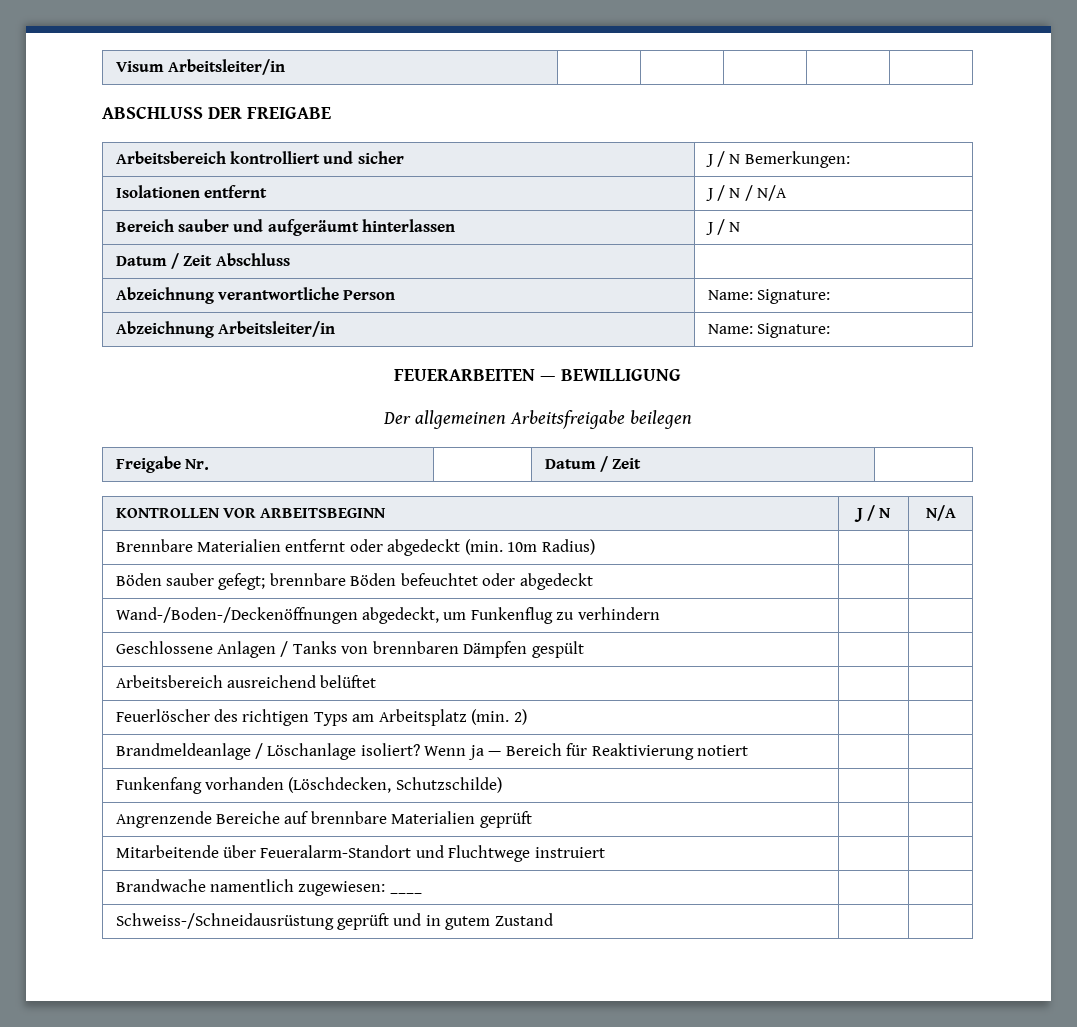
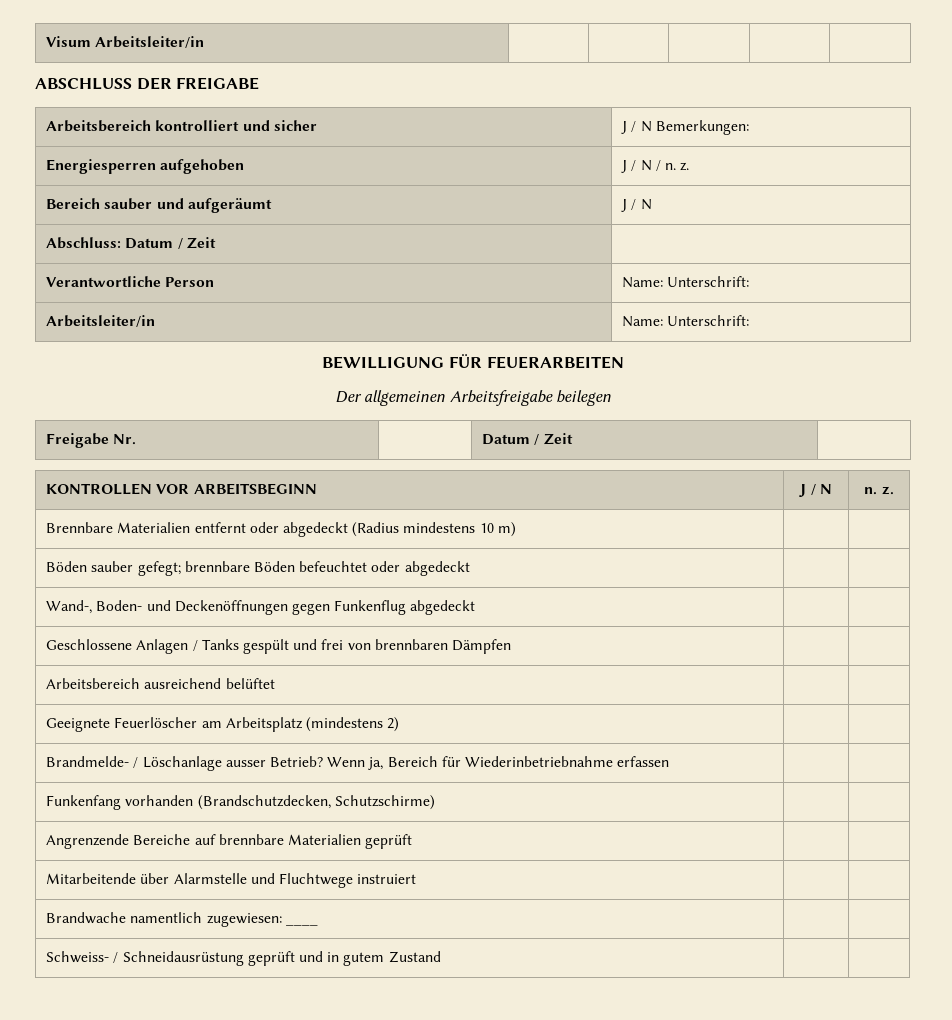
[115,185,267,198] Isolationen entfernt -> [46,159,245,174] Energiesperren aufgehoben
[757,185,788,201] N/A -> [665,162,690,171] n. z.
[362,219,456,232] hinterlassen -> (272, 205) none
[115,253,290,269] [115,287,339,304] Datum / Zeit Abschluss | // Abzeichnung verantwortliche -> [46,237,216,249] [46,276,162,287] Abschluss: Datum / Zeit | // Verantwortliche
[756,289,830,304] [115,321,214,338] Signature: // Abzeichnung -> [667,276,750,287] Unterschrift: //
[756,323,830,338] Signature: // -> [667,315,750,326] [322,354,482,369] Unterschrift: // BEWILLIGUNG FÜR
[540,369,681,381] — BEWILLIGUNG -> (624, 362) none
[925,505,956,521] N/A -> [864,486,894,495] n. z.
[464,539,595,555] (min. 10m Radius) -> [352,522,516,537] (Radius mindestens 10 m)
[115,607,660,624] Wand-/Boden-/Deckenöffnungen abgedeckt, um Funkenflug zu verhindern -> [46,600,476,615] Wand-, Boden- und Deckenöffnungen gegen Funkenflug abgedeckt
(337, 647) none -> [243,639,344,654] gespült und frei
[531,641,584,658] gespült -> (511, 646) none
[115,709,348,726] Feuerlöscher des richtigen Typs -> [46,717,198,732] Geeignete Feuerlöscher
[471,709,510,725] (min. -> [306,717,384,732] (mindestens
[115,743,251,760] Brandmeldeanlage -> [46,756,130,767] Brandmelde-
[360,743,749,760] isoliert? Wenn ja — Bereich für Reaktivierung notiert -> [225,756,670,770] ausser Betrieb? Wenn ja, Bereich für Wiederinbetriebnahme erfassen
[288,777,502,793] (Löschdecken, Schutzschilde) -> [197,795,435,810] (Brandschutzdecken, Schutzschirme)
[260,845,412,858] Feueralarm-Standort -> [173,873,247,884] Alarmstelle
[115,913,334,930] Schweiss-/Schneidausrüstung -> [46,951,244,966] Schweiss- / Schneidausrüstung

